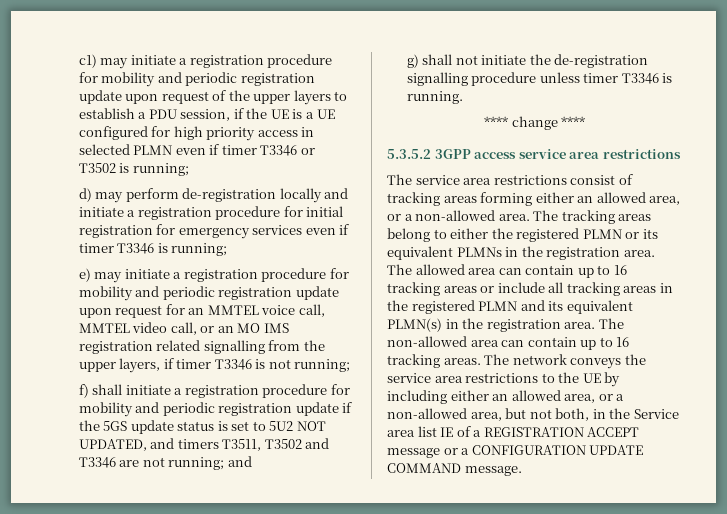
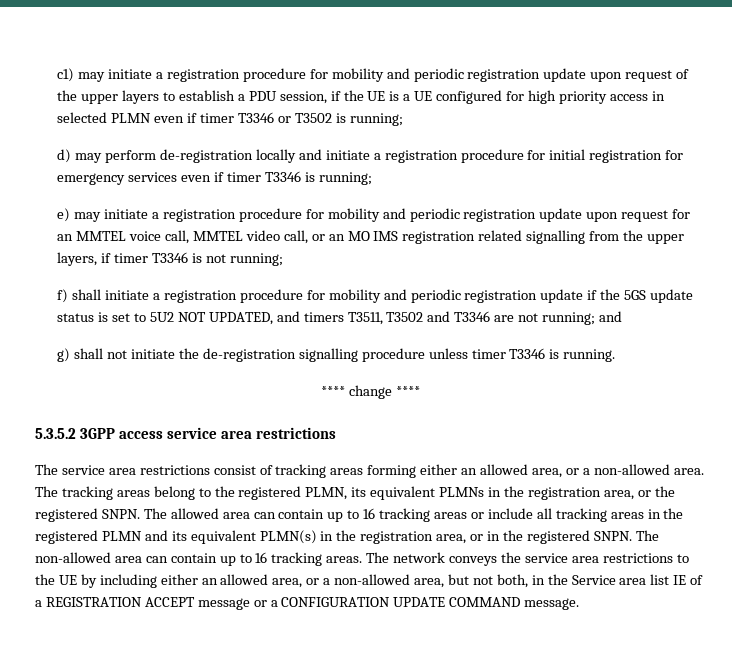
[450,228,640,242] either the registered PLMN or -> [214,486,348,500] the registered PLMN,
[623,250,655,257] area. -> [603,486,675,500] [35,508,140,522] area, or the registered SNPN.
[564,322,596,329] area. -> [436,530,632,544] area, or in the registered SNPN.

